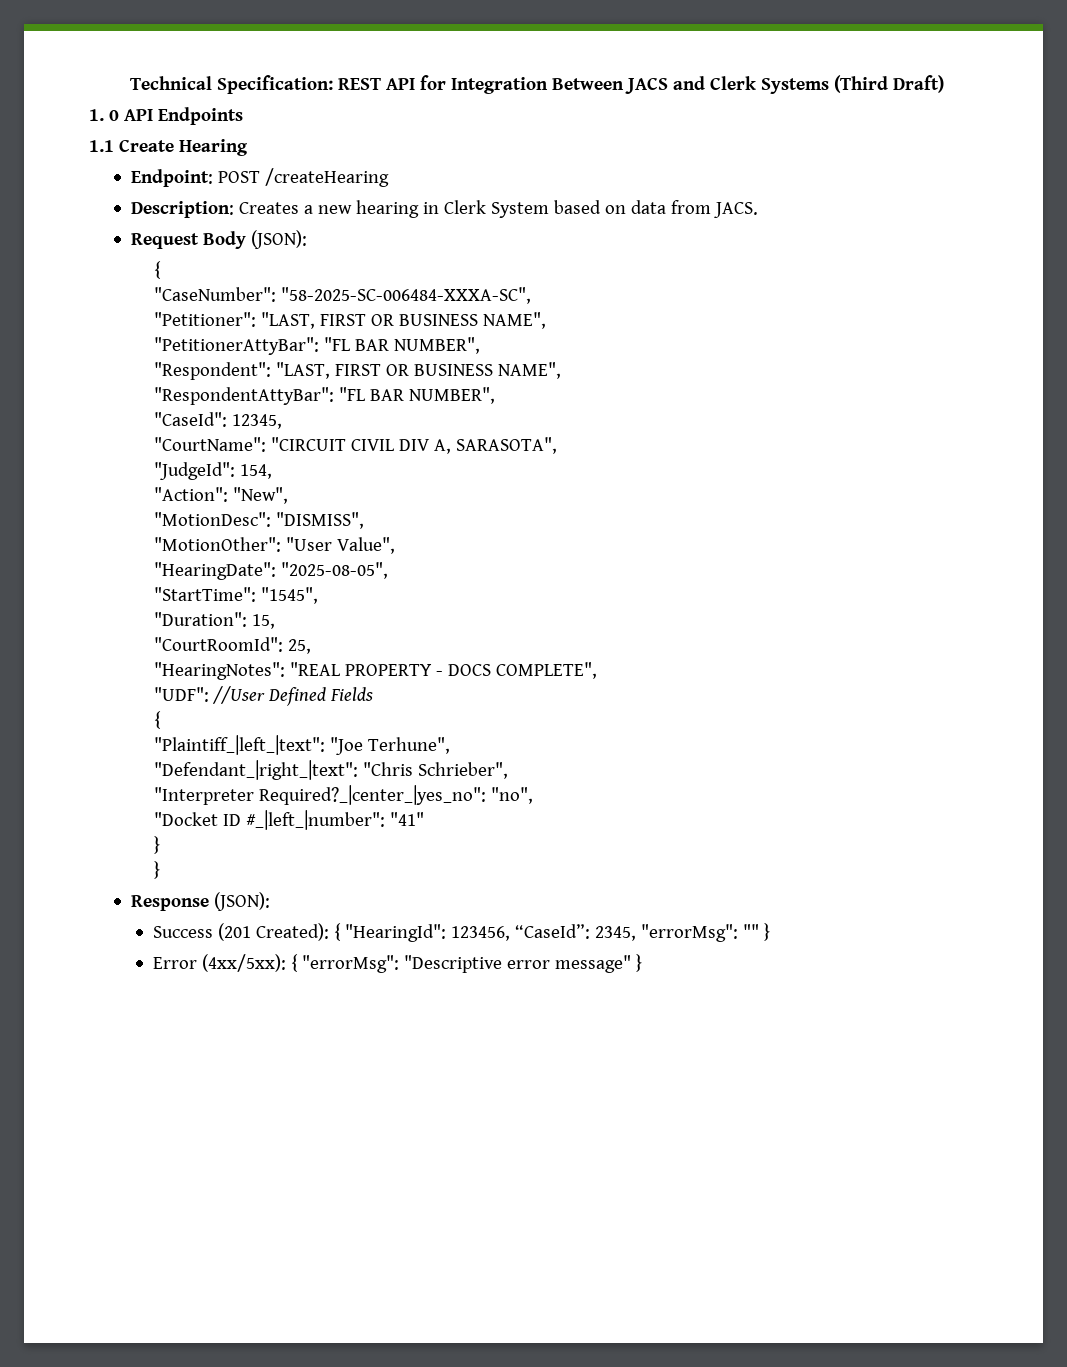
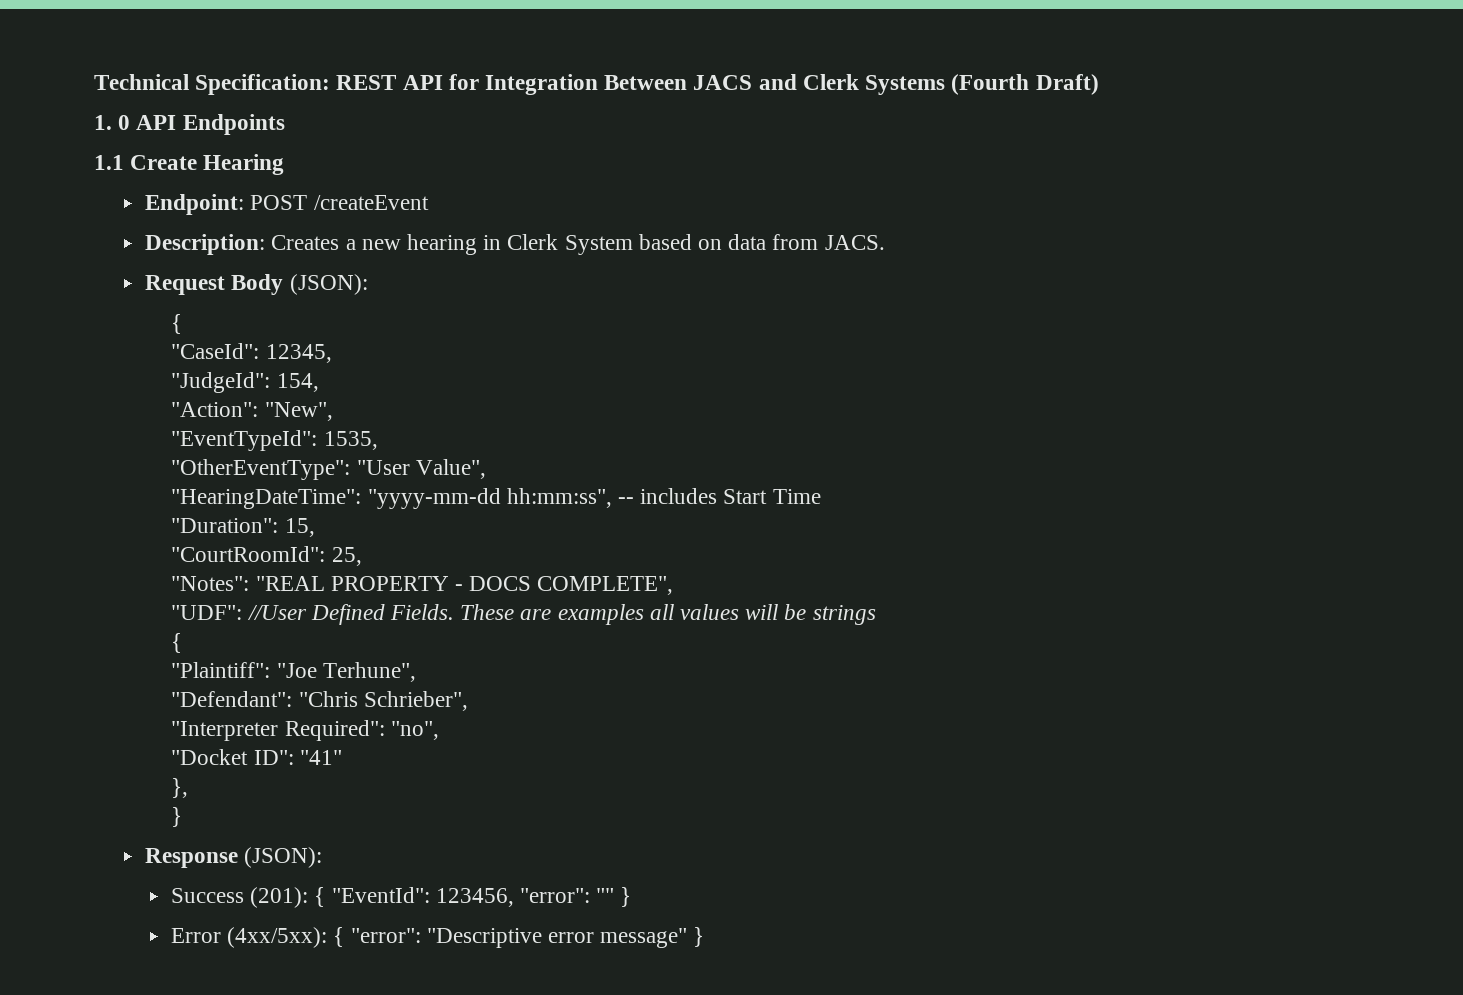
[834,75,889,93] (Third -> [951,74,1030,95] (Fourth
[265,168,390,187] /createHearing -> [313,195,429,210] /createEvent
[154,287,531,304] [154,312,546,329] [154,337,480,355] [154,362,561,380] [154,387,495,405] [154,412,282,429] [154,437,557,454] "CaseNumber": "58-2025-SC-006484-XXXA-SC", // "Petitioner": "LAST, FIRST OR BUSINESS NAME", // "PetitionerAttyBar": "FL BAR NUMBER", // "Respondent": "LAST, FIRST OR BUSINESS NAME", // "RespondentAttyBar": "FL BAR NUMBER", // "CaseId": 12345, // "CourtName": "CIRCUIT CIVIL DIV A, SARASOTA", -> [171,343,332,363] "CaseId": 12345,
[154,512,364,529] [154,537,282,552] "MotionDesc": "DISMISS", // "MotionOther": -> [171,430,378,451] [171,459,351,480] "EventTypeId": 1535, // "OtherEventType":
[154,562,388,580] [154,587,318,604] "HearingDate": "2025-08-05", // "StartTime": "1545", -> [171,488,821,509] "HearingDateTime": "yyyy-mm-dd hh:mm:ss", -- includes Start Time
[154,662,286,680] "HearingNotes": -> [171,576,250,591] "Notes":
[329,687,373,701] [154,711,162,729] [154,735,326,755] Fields // { // "Plaintiff_|left_|text": -> [390,604,876,625] [171,633,183,653] [171,662,271,678] Fields. These are examples all values will be strings // { // "Plaintiff":
[154,760,359,780] "Defendant_|right_|text": -> [171,691,293,707] "Defendant":
[258,785,486,805] Required?_|center_|yes_no": -> [284,720,385,741] Required":
[222,810,385,830] ID #_|left_|number": -> [253,750,294,765] ID":
[154,836,161,854] } -> [171,778,189,798] },
[217,923,738,942] (201 Created): { "HearingId": 123456, “CaseId”: 2345, "errorMsg": -> [250,887,590,908] (201): { "EventId": 123456, "error":
[301,955,399,973] "errorMsg": -> [350,928,421,943] "error":

